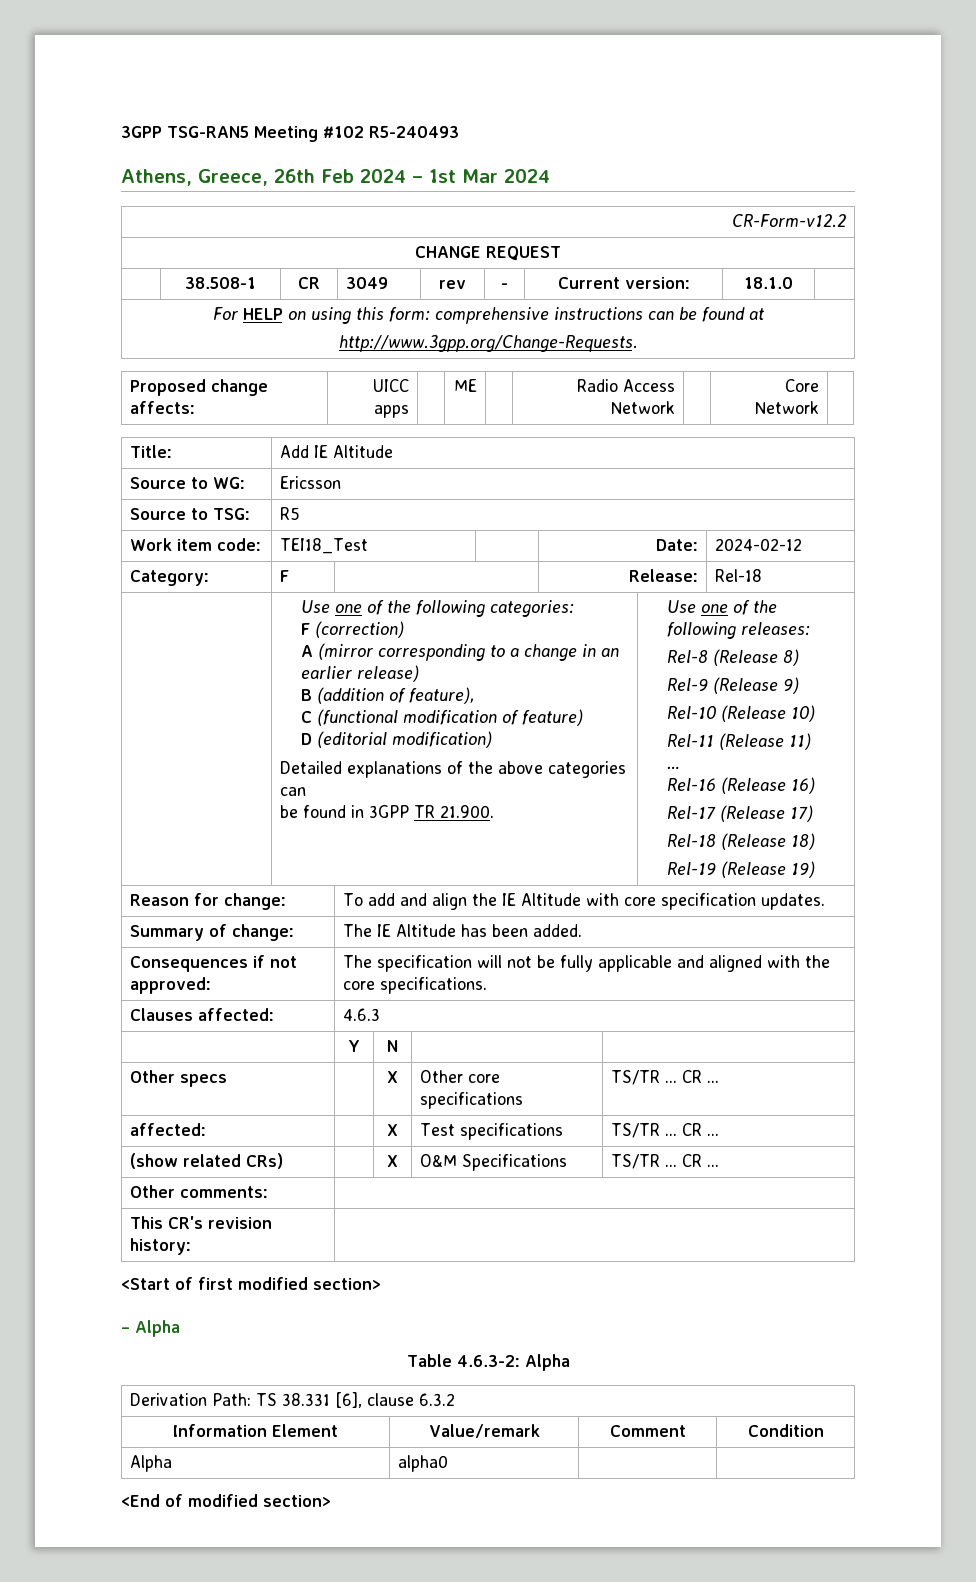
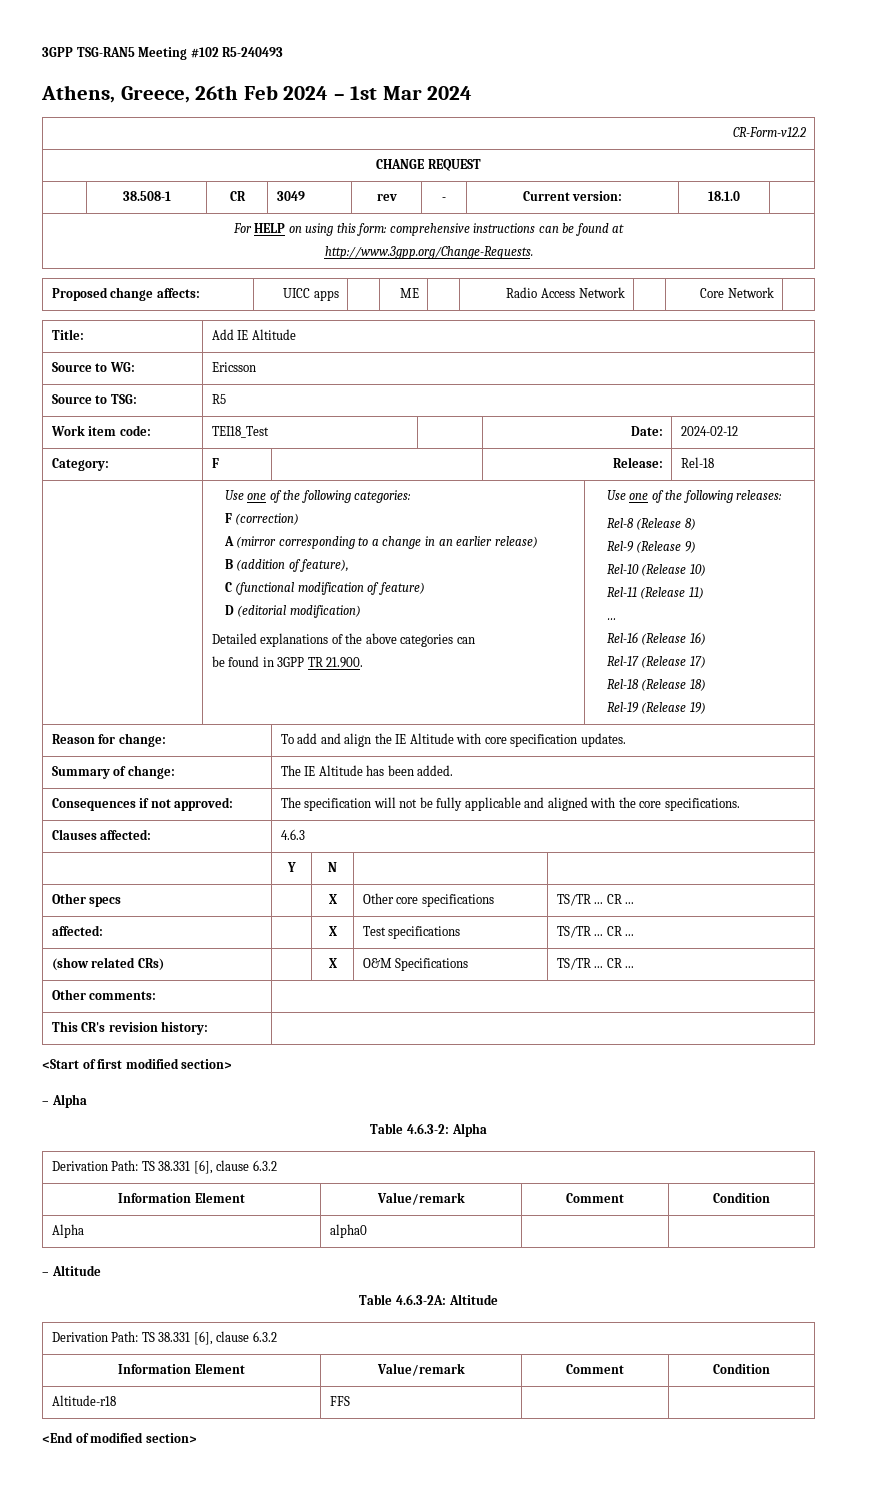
(448, 1463) none -> [42,1265,101,1276] [359,1294,498,1305] [51,1331,277,1345] [118,1363,245,1374] [376,1363,465,1376] [566,1364,624,1374] [713,1363,770,1374] [51,1395,116,1406] [329,1396,350,1406] // – Altitude // Table 4.6.3-2A: Altitude // Derivation Path: TS 38.331 [6], clause 6.3.2 // Information Element | Value/remark | Comment | Condition // Altitude-r18 | FFS | |

